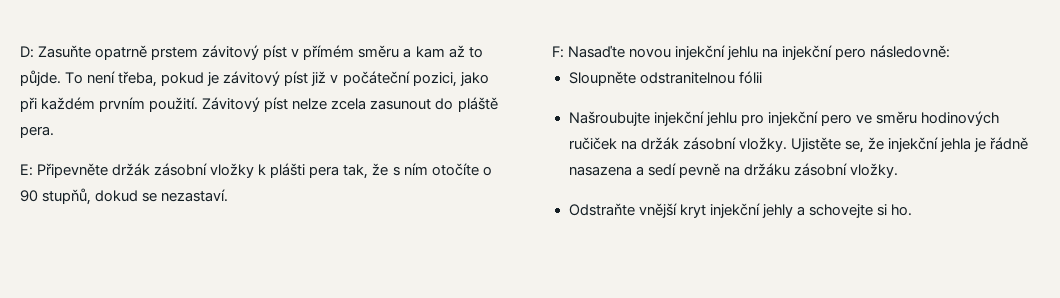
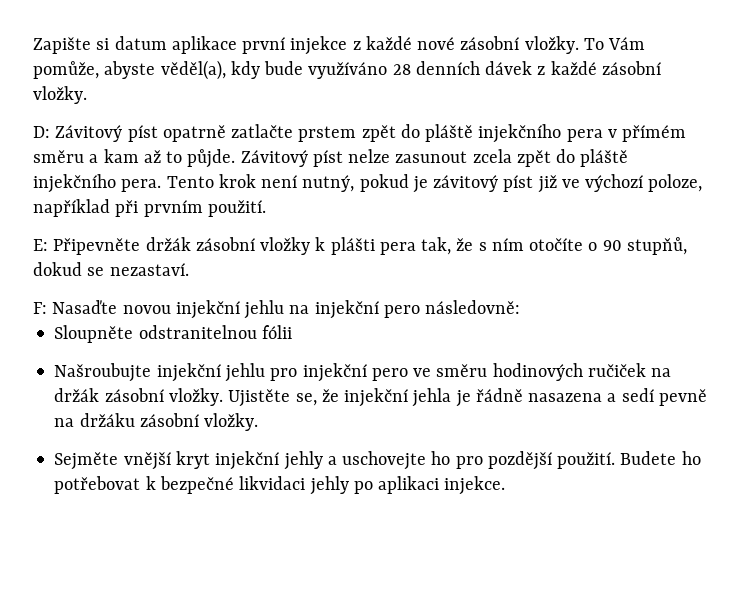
[20,45,288,60] D: Zasuňte opatrně prstem závitový píst -> [33,36,646,55] [33,60,661,80] [33,86,87,104] [33,124,603,143] Zapište si datum aplikace první injekce z každé nové zásobní vložky. To Vám pomůže, abyste věděl(a), kdy bude využíváno 28 denních dávek z každé zásobní vložky. // D: Závitový píst opatrně zatlačte prstem zpět do pláště injekčního pera
[65,71,158,87] To není třeba, -> [240,149,629,167] [33,174,355,193] Závitový píst nelze zasunout zcela zpět do pláště injekčního pera. Tento krok není nutný,
[330,71,489,87] [20,97,498,112] [20,126,54,138] v počáteční pozici, jako při každém prvním použití. Závitový píst nelze zcela zasunout do pláště pera. -> [561,174,703,192] [33,199,266,217] ve výchozí poloze, například při prvním použití.
[568,203,635,216] Odstraňte -> [54,452,119,470] Sejměte
[808,204,912,218] schovejte si ho. -> [342,451,701,470] [54,476,506,495] uschovejte ho pro pozdější použití. Budete ho potřebovat k bezpečné likvidaci jehly po aplikaci injekce.

